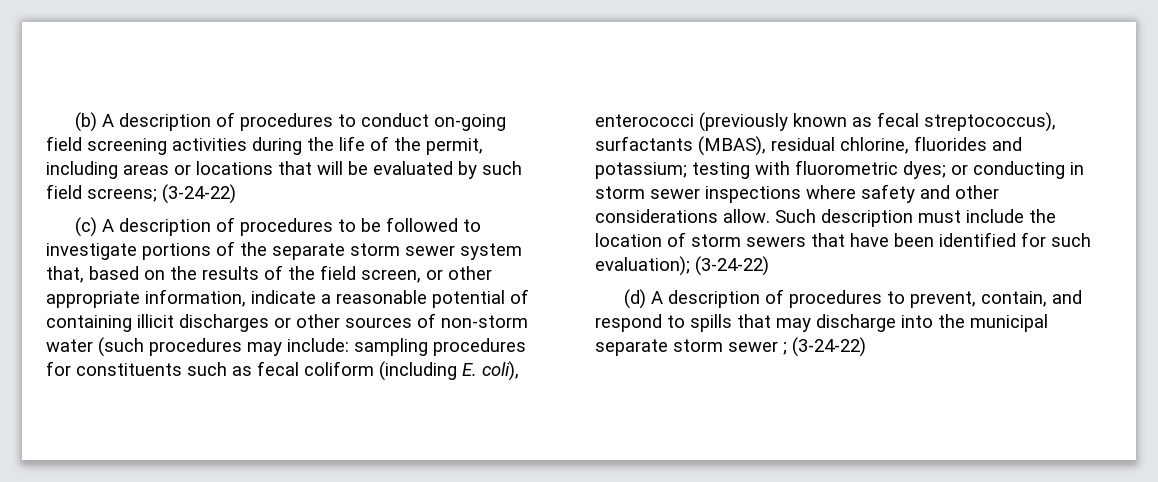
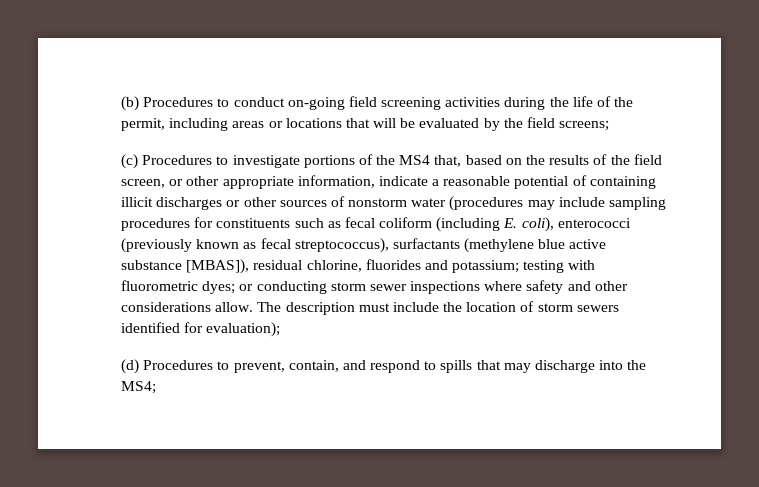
[102,112,334,131] A description of procedures -> [143,97,214,107] Procedures
[482,161,522,175] such -> [503,118,523,128] the
[162,184,236,204] (3-24-22) -> (610, 126) none
[102,217,459,236] A description of procedures to be followed -> [142,155,213,165] Procedures
[272,243,522,260] separate storm sewer system -> [399,155,431,165] MS4
[441,315,528,328] [46,337,349,357] non-storm water (such procedures may include: -> [348,196,605,211] nonstorm water (procedures may include
[698,136,766,156] (MBAS), -> [464,238,607,253] [121,259,250,274] (methylene blue active substance [MBAS]),
[1070,162,1084,175] in -> (327, 287) none
[775,209,816,223] Such -> [257,302,282,312] The
[811,233,934,247] that have been -> (619, 308) none
[1051,233,1091,247] such -> (204, 327) none
[695,256,769,276] (3-24-22) -> (281, 329) none
[651,289,883,308] A description of procedures -> [143,360,214,370] Procedures
[970,314,1048,332] [595,337,866,357] municipal separate storm sewer ; (3-24-22) -> [121,381,156,394] MS4;

